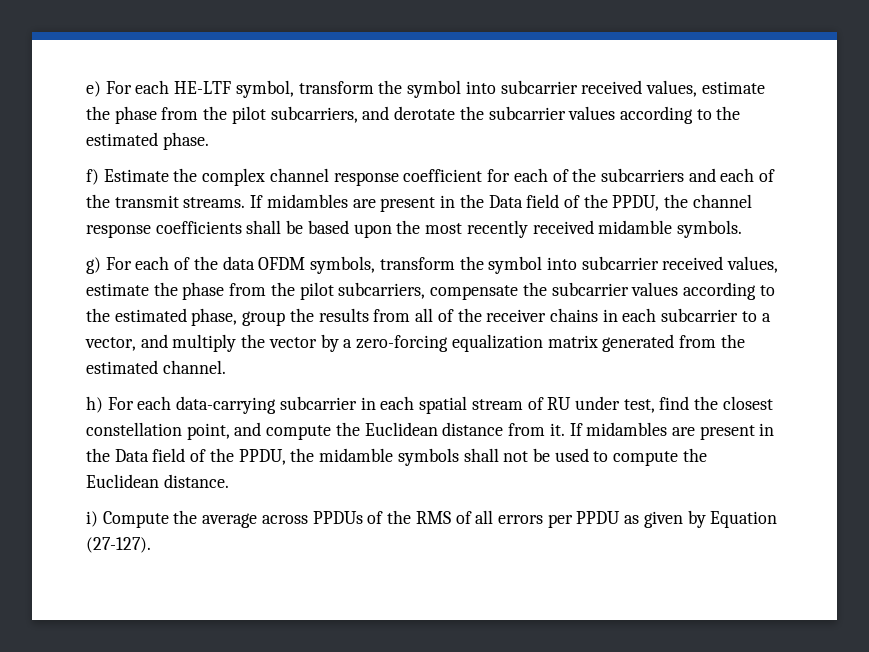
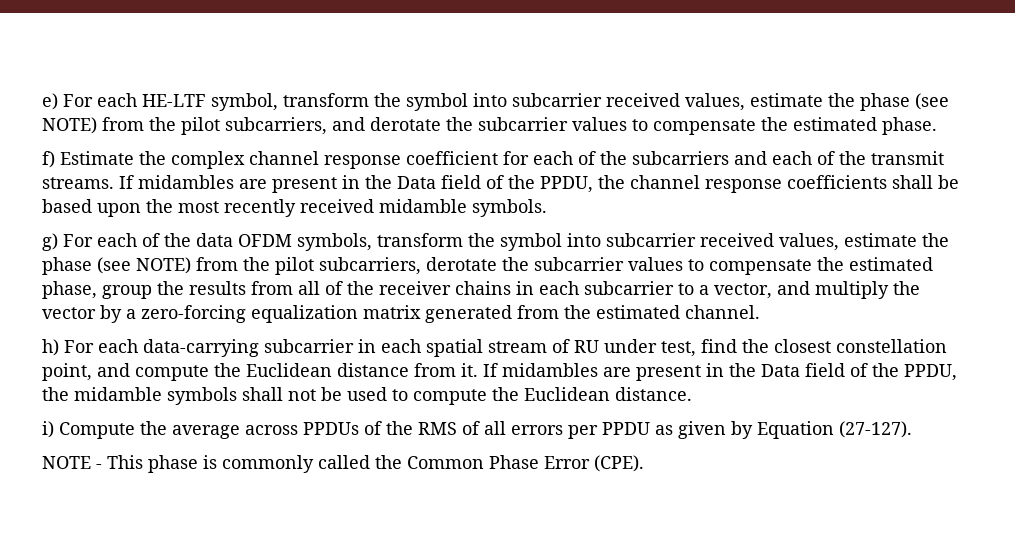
(157, 115) none -> [915,93,949,110] [42,117,97,134] (see NOTE)
[619,106,712,124] according to -> [632,119,756,135] to compensate
[229,282,775,300] from the pilot subcarriers, compensate the subcarrier values according to -> [97,257,812,275] (see NOTE) from the pilot subcarriers, derotate the subcarrier values to compensate
(151, 545) none -> [42,455,644,473] // NOTE - This phase is commonly called the Common Phase Error (CPE).

